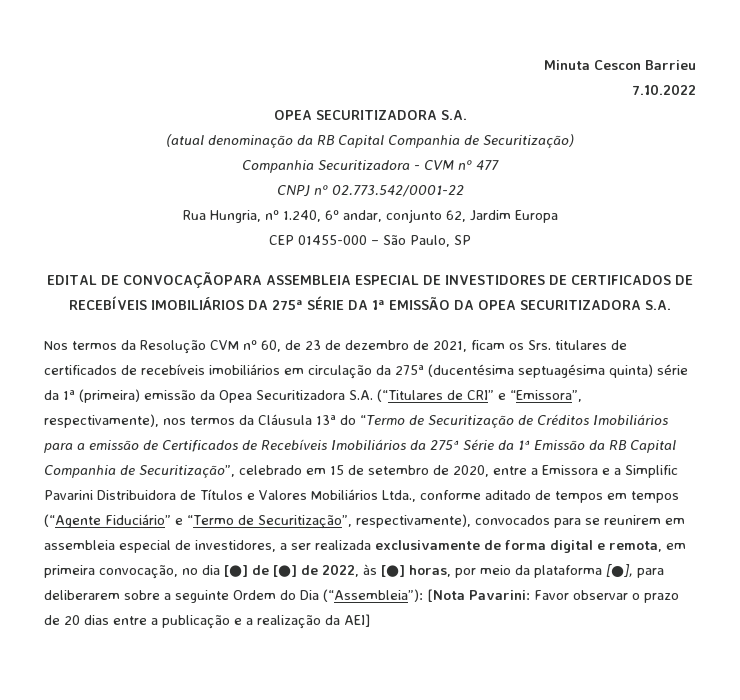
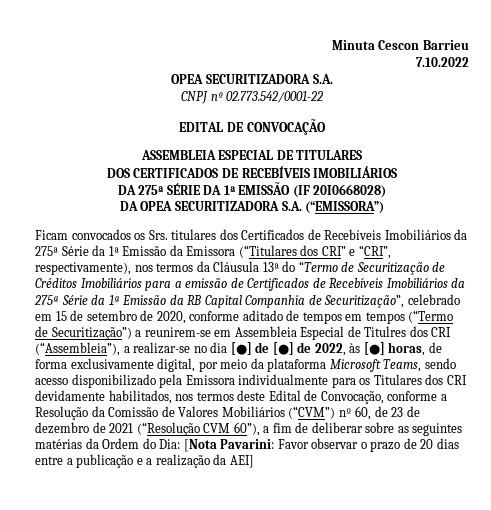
[166,134,574,148] [242,160,499,173] [276,185,464,197] [182,209,558,223] [269,235,471,247] (atual denominação da RB Capital Companhia de Securitização) // Companhia Securitizadora - CVM nº 477 // CNPJ nº 02.773.542/0001-22 // Rua Hungria, nº 1.240, 6º andar, conjunto 62, Jardim Europa // CEP 01455-000 – São Paulo, SP -> [180,91,324,104] CNPJ nº 02.773.542/0001-22
[123,272,262,288] CONVOCAÇÃOPARA -> [246,119,326,135] CONVOCAÇÃO //
[445,275,567,285] INVESTIDORES DE -> [296,150,363,160] [106,168,130,178] TITULARES // DOS
(244, 303) none -> (398, 172) //
(450, 303) none -> [292,184,387,198] (IF 20I0668028) //
[44,340,627,354] [44,364,688,379] [44,389,463,403] // Nos termos da Resolução CVM nº 60, de 23 de dezembro de 2021, ficam os Srs. titulares de certificados de recebíveis imobiliários em circulação da 275ª (ducentésima septuagésima quinta) série da 1ª (primeira) emissão da Opea Securitizadora S.A. (“Titulares de -> [305,201,385,214] [35,229,468,240] [35,245,319,258] (“EMISSORA”) // Ficam convocados os Srs. titulares dos Certificados de Recebíveis Imobiliários da 275ª Série da 1ª Emissão da Emissora (“Titulares dos
[510,390,582,402] “Emissora”, -> [358,245,391,259] “CRI”,
[493,465,678,478] [44,489,416,502] entre a Emissora e a Simplific Pavarini Distribuidora de Títulos e Valores Mobiliários Ltda., -> (186, 317) none
[44,514,685,529] [44,540,686,553] [44,565,178,579] (“Agente Fiduciário” e “Termo de Securitização”, respectivamente), convocados para se reunirem em assembleia especial de investidores, a ser realizada exclusivamente de forma digital e remota, em primeira convocação, -> [408,310,454,323] [35,326,452,340] [35,342,191,356] (“Termo de Securitização”) a reunirem-se em Assembleia Especial de Titulres dos CRI (“Assembleia”), a realizar-se
[455,564,664,578] [44,589,423,603] por meio da plataforma [●], para deliberarem sobre a seguinte Ordem do Dia (“Assembleia”): -> [428,342,442,353] [35,358,456,372] [35,374,467,388] [35,390,447,404] [35,406,420,420] [35,422,463,436] [35,438,181,449] de forma exclusivamente digital, por meio da plataforma Microsoft Teams, sendo acesso disponibilizado pela Emissora individualmente para os Titulares dos CRI devidamente habilitados, nos termos deste Edital de Convocação, conforme a Resolução da Comissão de Valores Mobiliários (“CVM”) nº 60, de 23 de dezembro de 2021 (“Resolução CVM 60”), a fim de deliberar sobre as seguintes matérias da Ordem do Dia:

